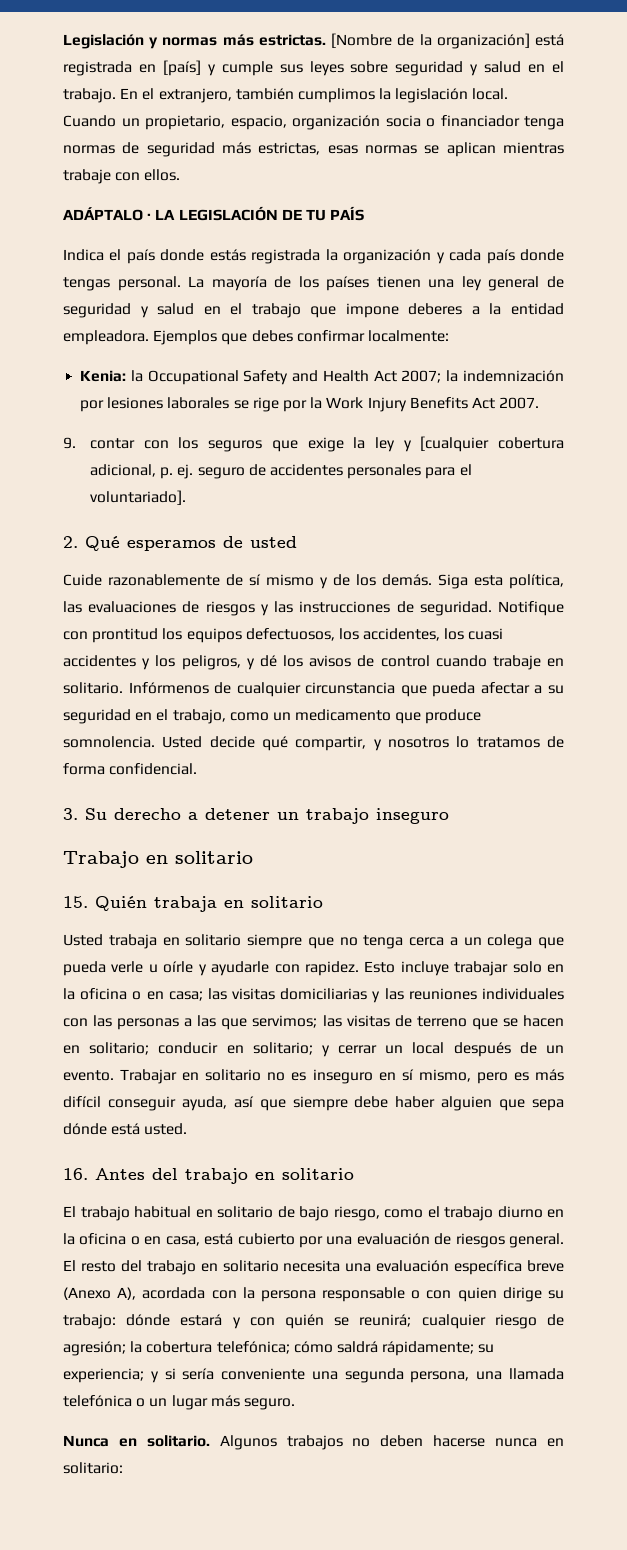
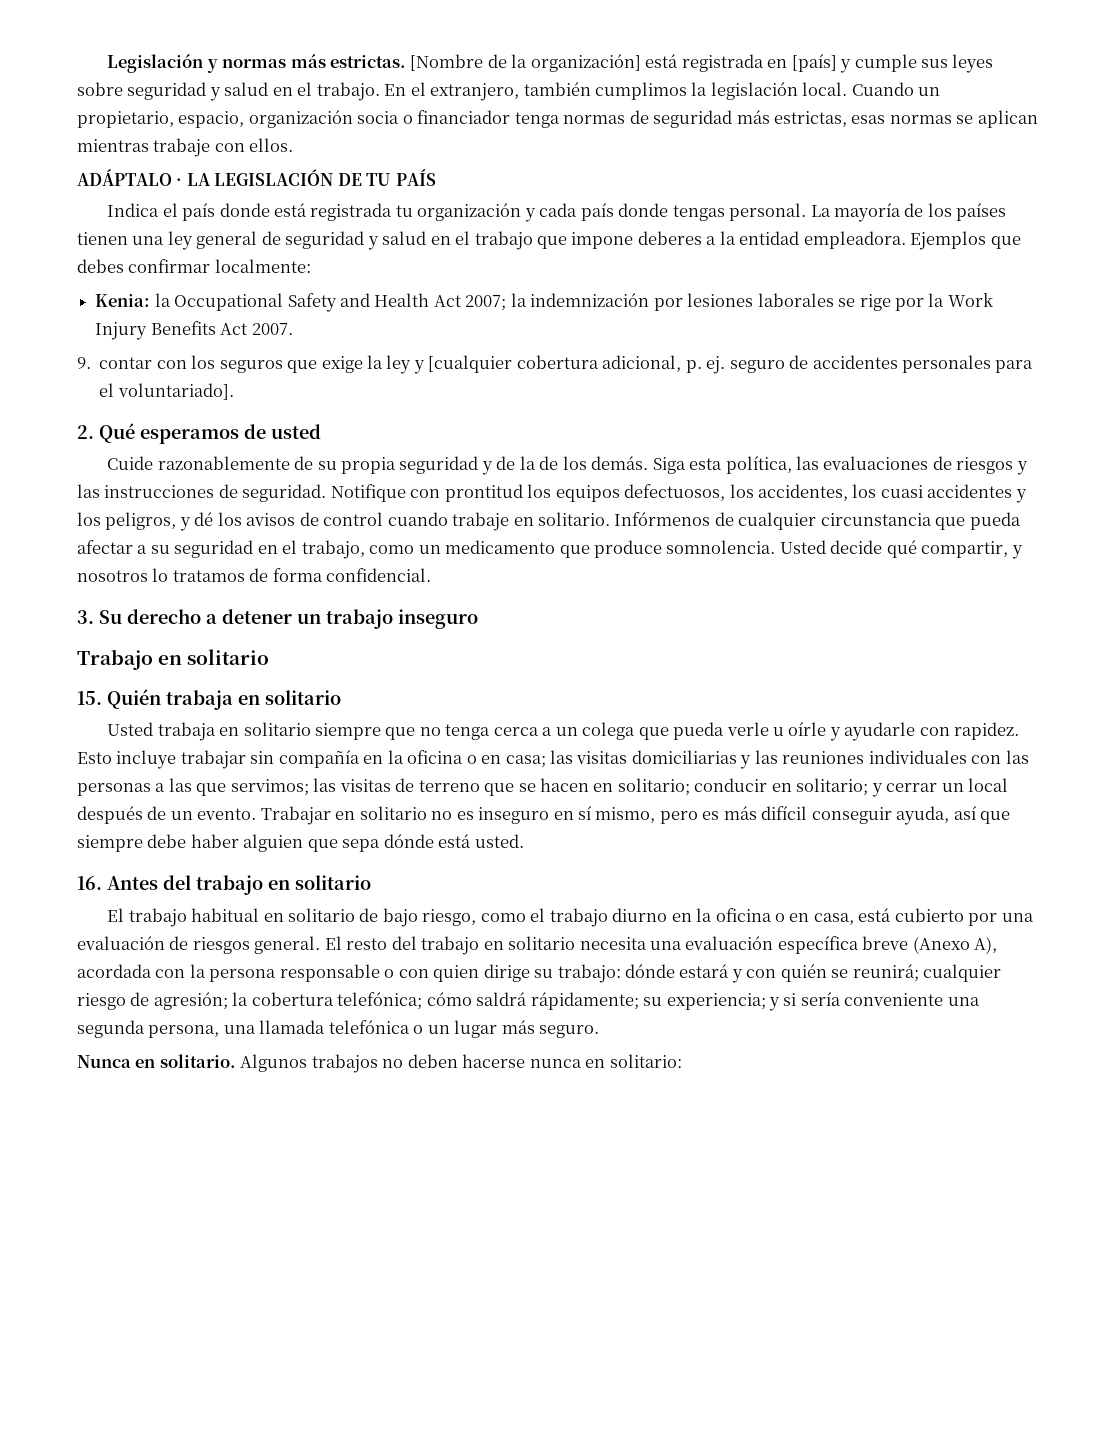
[209,249,338,264] estás registrada la -> [274,203,413,221] está registrada tu
[249,574,328,589] sí mismo y -> [317,456,536,475] su propia seguridad y de la
[512,961,542,973] solo -> [250,750,360,768] sin compañía

